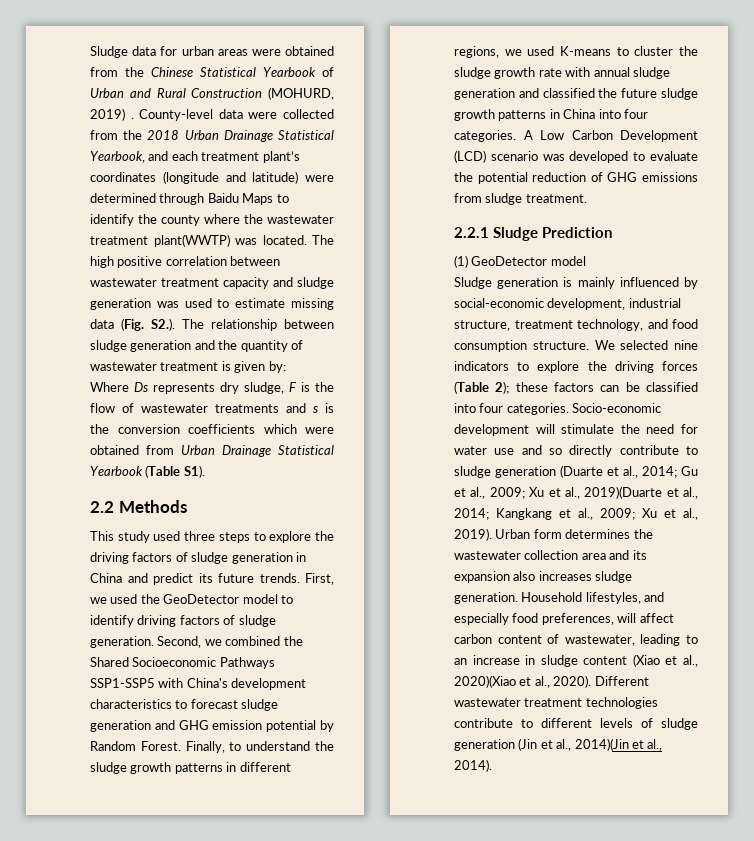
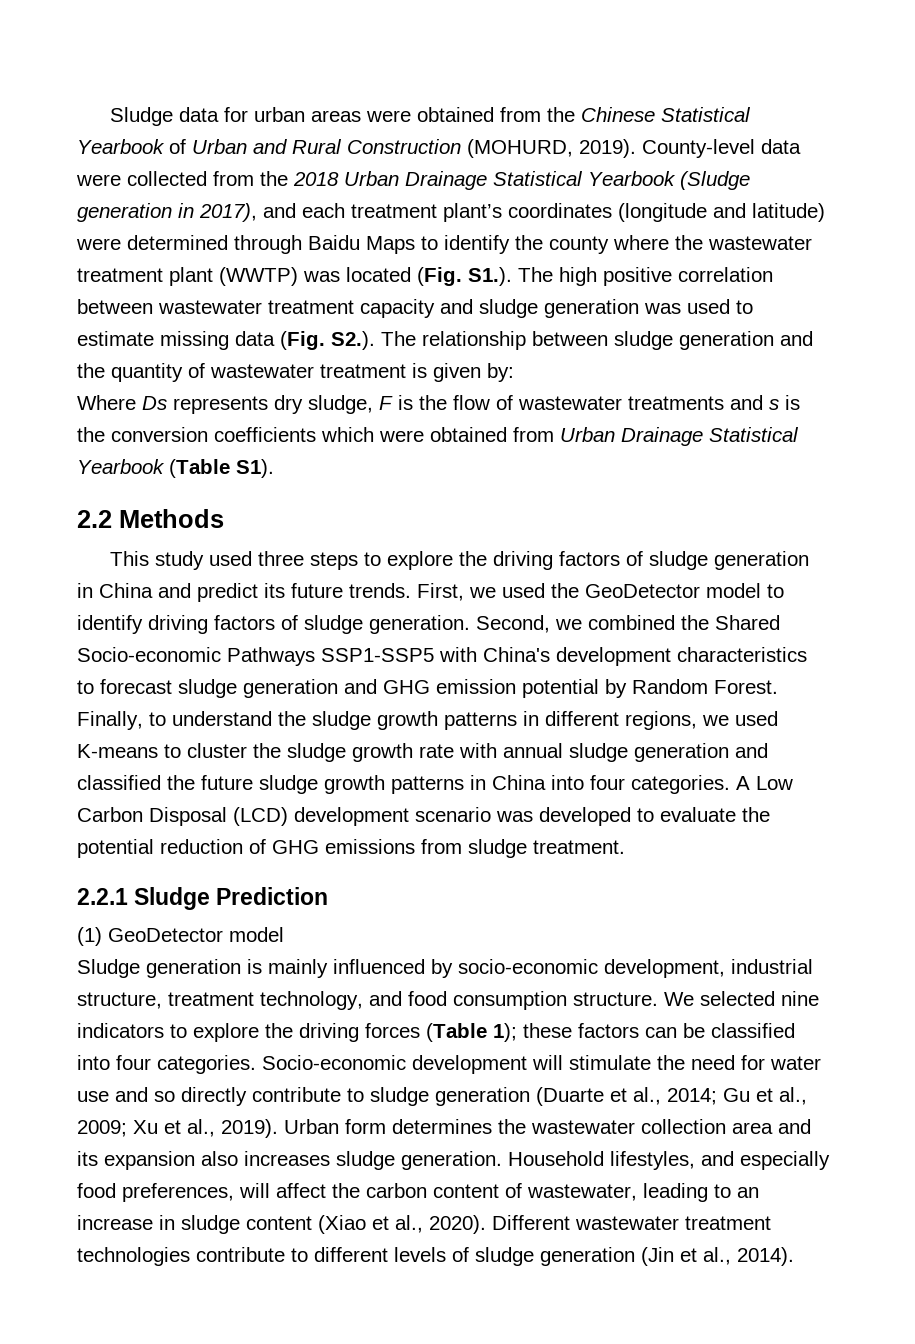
[90,108,134,121] 2019) . -> [579,139,636,158] 2019).
[90,151,145,163] Yearbook, -> [588,171,750,190] [77,203,257,222] Yearbook (Sludge generation in 2017),
[153,234,307,247] plant(WWTP) was located. -> [169,267,512,286] plant (WWTP) was located (Fig. S1.).
[132,657,217,667] Socioeconomic -> [77,647,221,662] Socio-economic
[620,130,698,142] [454,150,486,163] Development (LCD) -> [149,807,409,826] Disposal (LCD) development
[454,298,544,308] social-economic -> [458,959,598,974] socio-economic
[495,381,510,394] 2); -> [493,1023,517,1042] 1);
[584,486,698,499] [454,508,698,520] 2019)(Duarte et al., 2014; Kangkang et al., 2009; Xu et al., -> (215, 1128) none
(674, 618) none -> [332,1183,360,1198] the
[454,675,550,688] 2020)(Xiao et al., -> (423, 1224) none
[574,738,663,751] 2014)(Jin et al., -> (731, 1256) none

